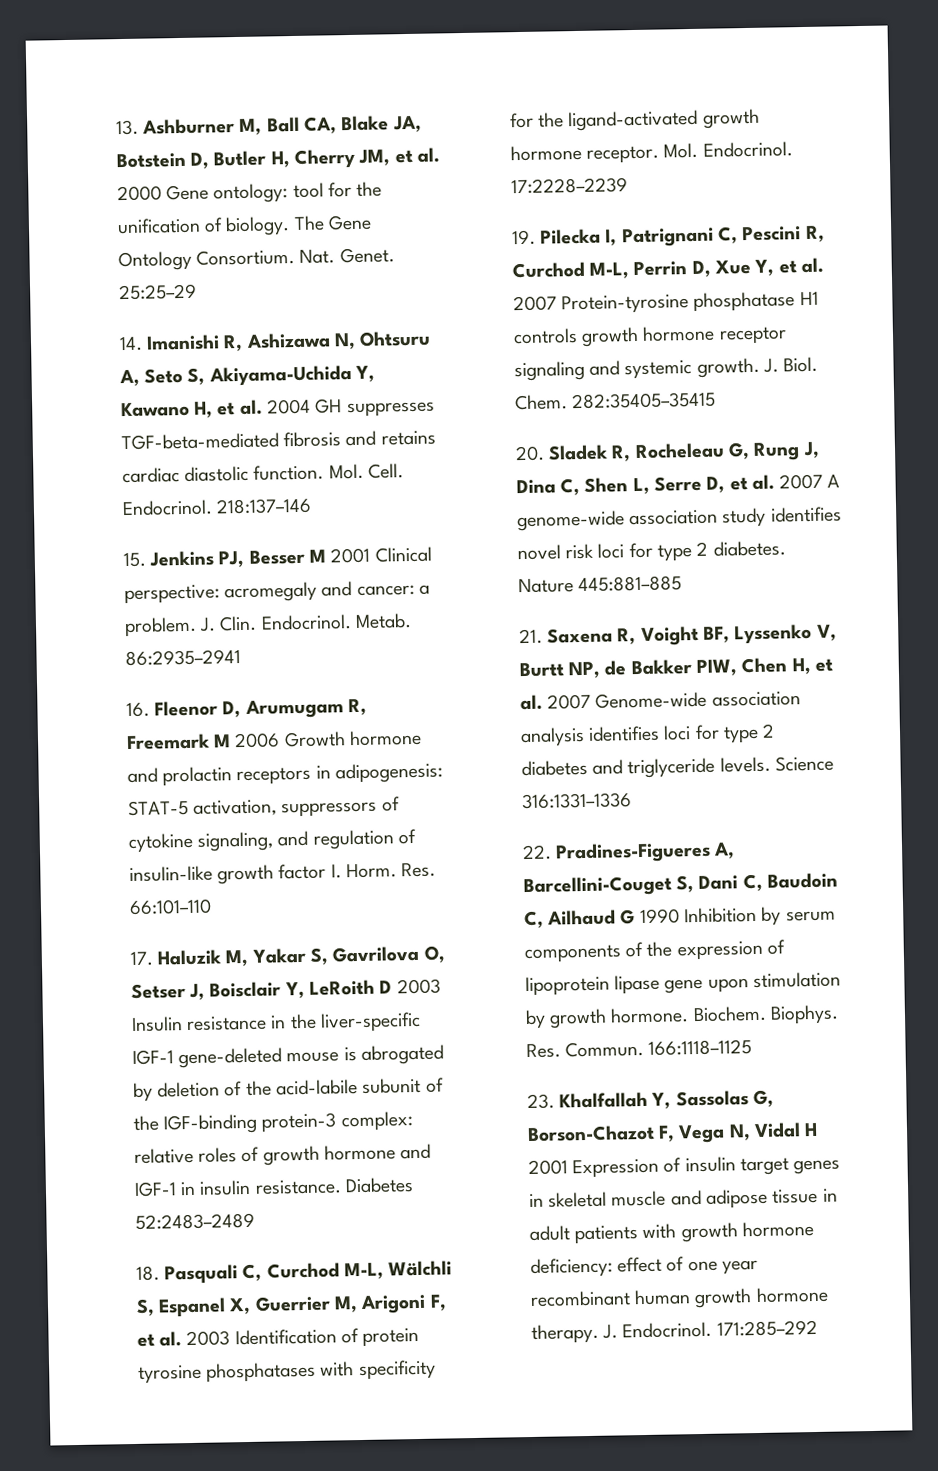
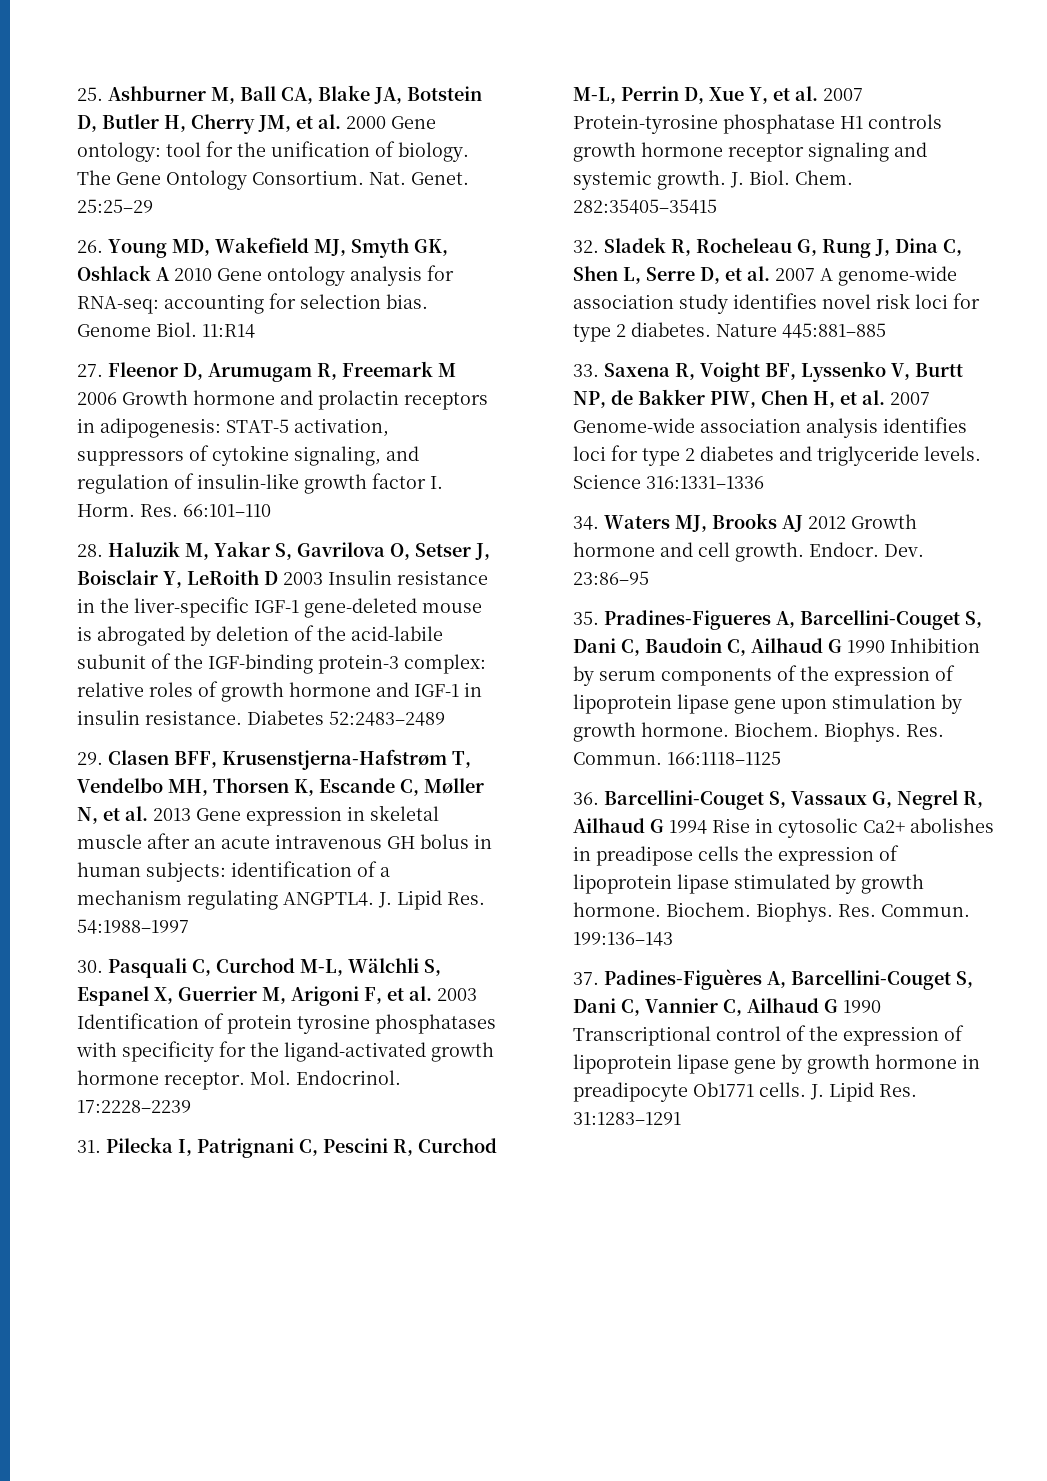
[115,119,139,136] 13. -> [76,87,103,101] 25.
[118,330,432,352] [118,365,376,387] [120,398,435,418] [120,430,436,451] [121,463,405,484] [121,497,313,517] [122,546,432,568] [123,581,431,605] [123,612,413,638] [124,649,241,667] [125,702,150,718] 14. Imanishi R, Ashizawa N, Ohtsuru A, Seto S, Akiyama-Uchida Y, Kawano H, et al. 2004 GH suppresses TGF-beta-mediated fibrosis and retains cardiac diastolic function. Mol. Cell. Endocrinol. 218:137–146 // 15. Jenkins PJ, Besser M 2001 Clinical perspective: acromegaly and cancer: a problem. J. Clin. Endocrinol. Metab. 86:2935–2941 // 16. -> [76,237,448,258] [76,265,454,286] [76,293,428,314] [76,322,255,338] [76,364,103,377] 26. Young MD, Wakefield MJ, Smyth GK, Oshlack A 2010 Gene ontology analysis for RNA-seq: accounting for selection bias. Genome Biol. 11:R14 // 27.
[129,951,154,967] 17. -> [76,544,103,557] 28.
[135,1265,160,1281] 18. -> [76,749,471,770] [76,778,484,796] [76,805,439,826] [76,833,492,849] [76,861,390,882] [76,890,485,910] [76,919,189,934] [76,960,103,973] 29. Clasen BFF, Krusenstjerna-Hafstrøm T, Vendelbo MH, Thorsen K, Escande C, Møller N, et al. 2013 Gene expression in skeletal muscle after an acute intravenous GH bolus in human subjects: identification of a mechanism regulating ANGPTL4. J. Lipid Res. 54:1988–1997 // 30.
[511,229,536,246] 19. -> [76,1140,101,1153] 31.
[514,445,545,462] 20. -> [572,240,599,253] 32.
[518,628,543,645] 21. -> [572,364,599,377] 33.
[521,844,552,861] 22. -> [572,513,917,532] [572,542,924,562] [572,571,649,585] [572,611,599,625] 34. Waters MJ, Brooks AJ 2012 Growth hormone and cell growth. Endocr. Dev. 23:86–95 // 35.
[526,1089,775,1110] [526,1122,819,1144] [527,1156,841,1179] [528,1188,838,1209] [528,1220,815,1245] [529,1256,759,1279] [529,1286,829,1309] [530,1319,818,1345] 23. Khalfallah Y, Sassolas G, Borson-Chazot F, Vega N, Vidal H 2001 Expression of insulin target genes in skeletal muscle and adipose tissue in adult patients with growth hormone deficiency: effect of one year recombinant human growth hormone therapy. J. Endocrinol. 171:285–292 -> [572,790,983,810] [572,818,994,838] [572,845,899,866] [572,874,924,894] [572,902,970,922] [572,932,673,946] [572,969,973,990] [572,998,881,1016] [572,1025,964,1046] [572,1054,980,1074] [572,1082,917,1102] [572,1112,681,1125] 36. Barcellini-Couget S, Vassaux G, Negrel R, Ailhaud G 1994 Rise in cytosolic Ca2+ abolishes in preadipose cells the expression of lipoprotein lipase stimulated by growth hormone. Biochem. Biophys. Res. Commun. 199:136–143 // 37. Padines-Figuères A, Barcellini-Couget S, Dani C, Vannier C, Ailhaud G 1990 Transcriptional control of the expression of lipoprotein lipase gene by growth hormone in preadipocyte Ob1771 cells. J. Lipid Res. 31:1283–1291

